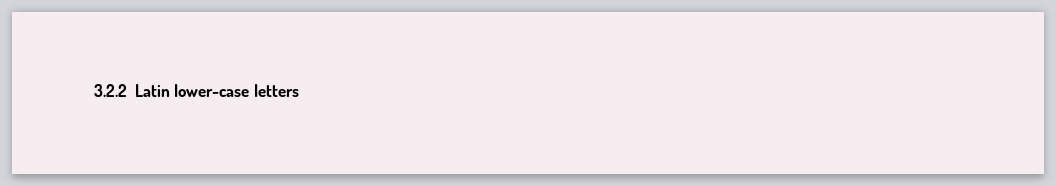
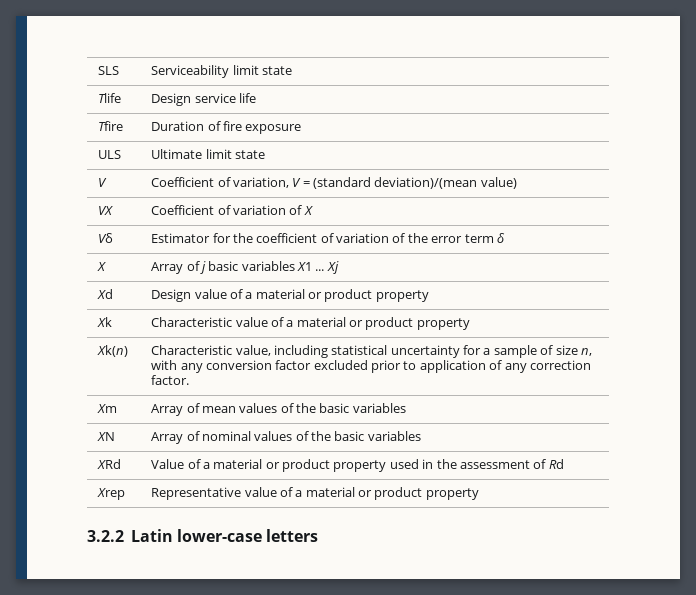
(94, 90) none -> [98,66,120,75] [151,65,292,78] [98,93,122,103] [151,93,256,106] [98,121,124,131] [151,121,302,134] [98,150,122,159] [151,149,265,159] [98,178,108,187] [151,177,517,189] [98,206,114,215] [151,205,313,215] [98,233,114,243] [151,233,505,243] [97,262,107,271] [151,261,339,274] [97,289,114,299] [151,289,429,302] [97,317,113,327] [151,317,470,330] [97,345,129,357] [151,345,592,358] [151,360,591,373] [151,375,190,385] [97,404,118,413] [151,403,406,416] [97,432,116,441] [151,431,421,444] [97,459,122,469] [151,459,564,472] [97,488,126,500] [151,487,479,500] SLS | Serviceability limit state // Tlife | Design service life // Tfire | Duration of fire exposure // ULS | Ultimate limit state // V | Coefficient of variation, V = (standard deviation)/(mean value) // VX | Coefficient of variation of X // Vδ | Estimator for the coefficient of variation of the error term δ // X | Array of j basic variables X1 ... Xj // Xd | Design value of a material or product property // Xk | Characteristic value of a material or product property // Xk(n) | Characteristic value, including statistical uncertainty for a sample of size n, with any conversion factor excluded prior to application of any correction factor. // Xm | Array of mean values of the basic variables // XN | Array of nominal values of the basic variables // XRd | Value of a material or product property used in the assessment of Rd // Xrep | Representative value of a material or product property //

